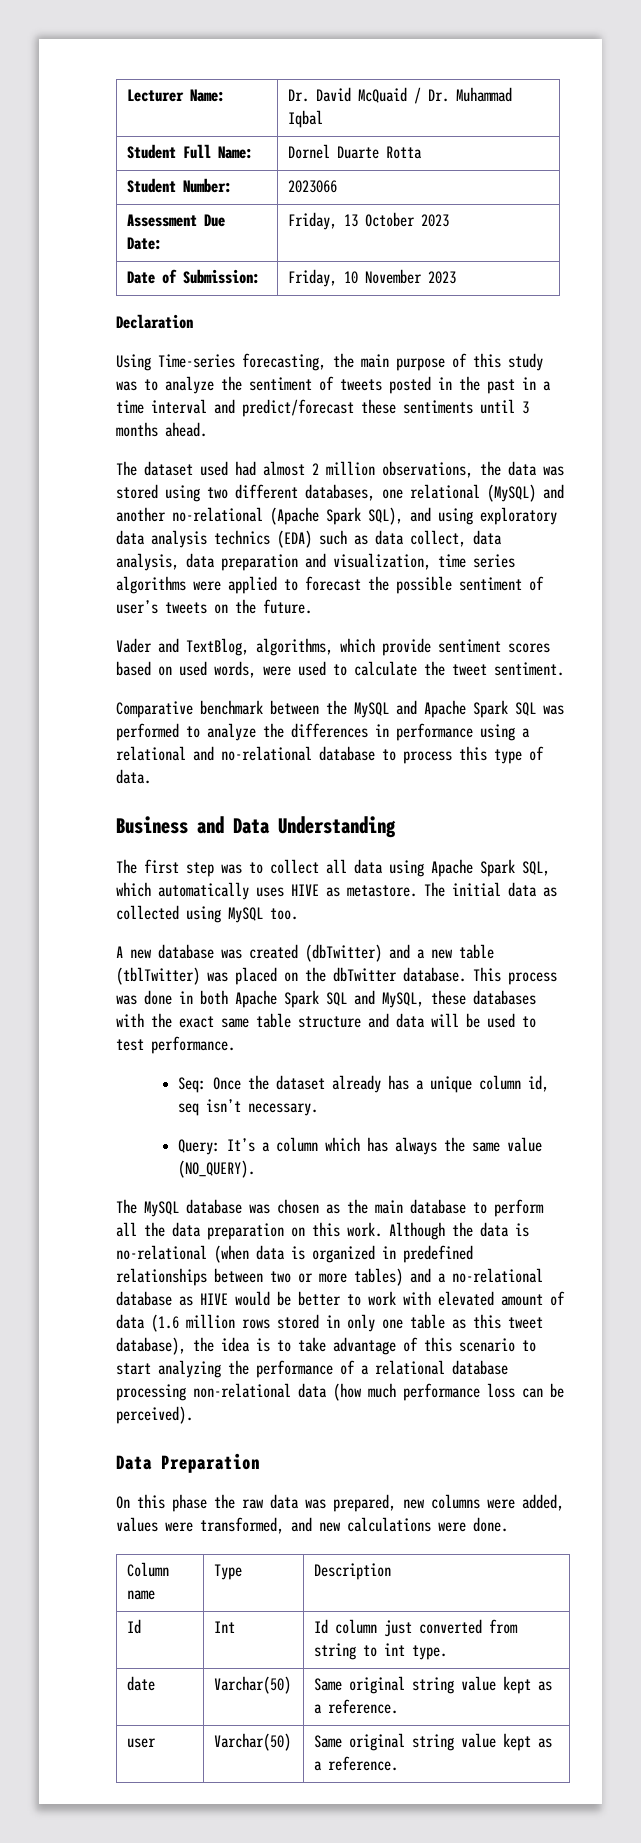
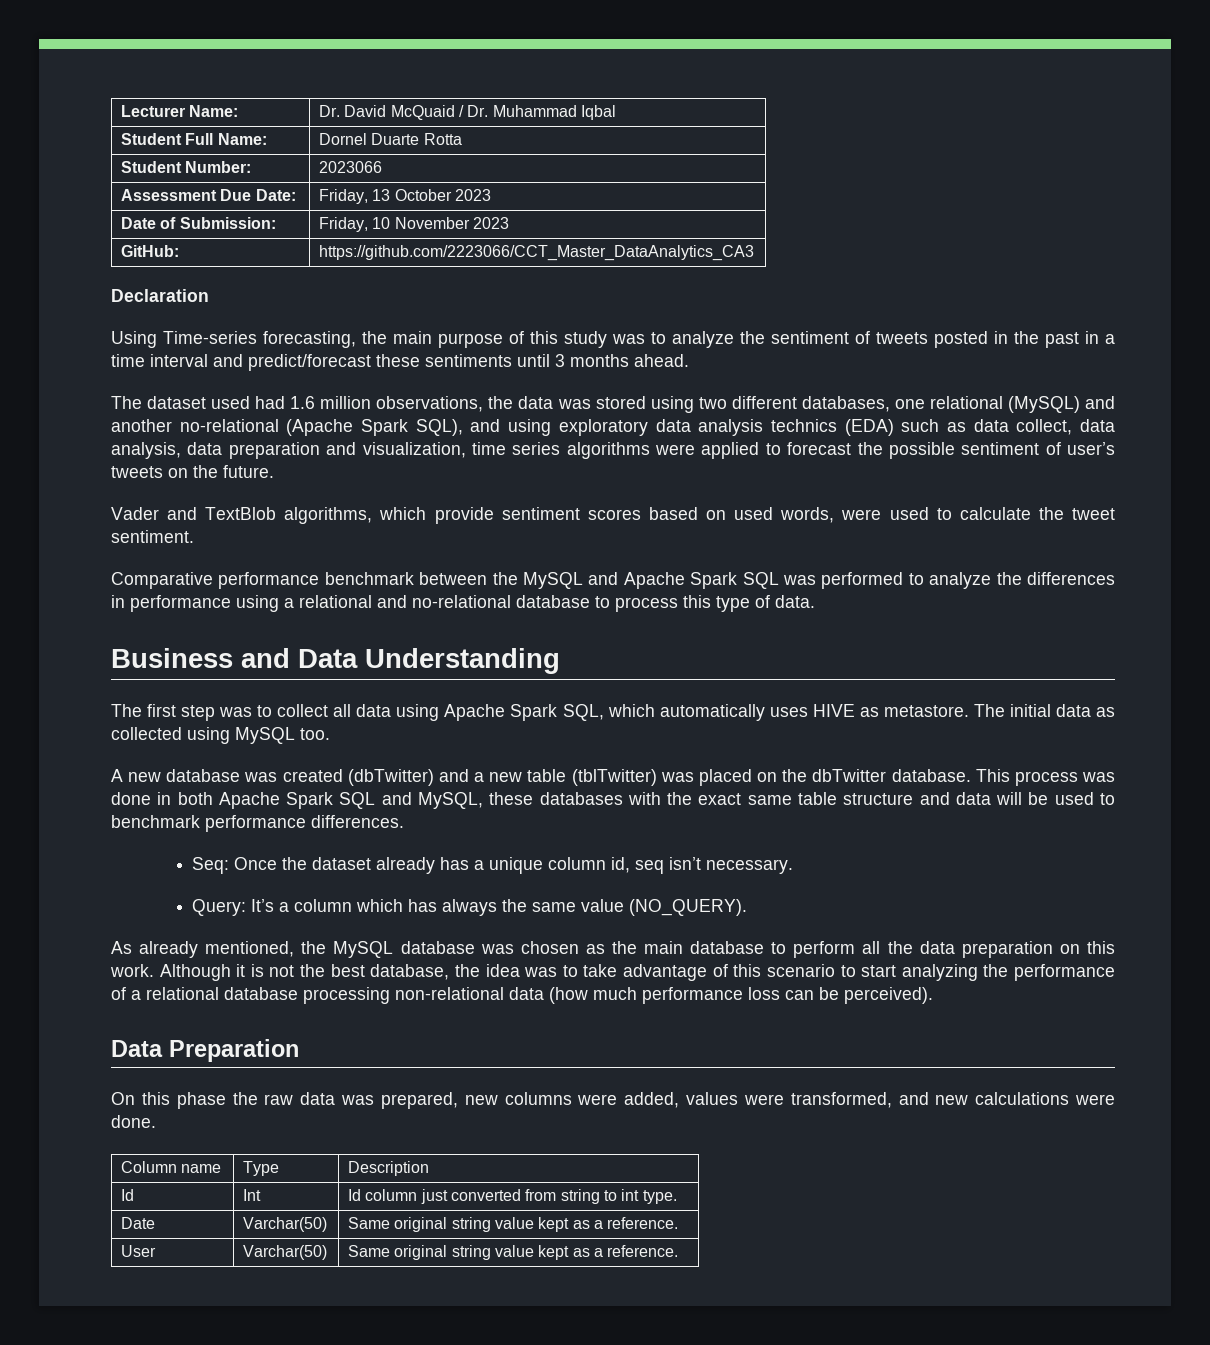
(457, 277) none -> [120,245,179,257] [318,245,754,261] // GitHub: | https://github.com/2223066/CCT_Master_DataAnalytics_CA3
[263,461,319,476] almost 2 -> [290,396,316,409] 1.6
[186,638,249,656] TextBlog, -> [205,507,277,520] TextBlob
(193, 709) none -> [218,572,320,589] performance
[116,1036,235,1054] test performance. -> [111,815,404,832] benchmark performance differences.
[116,1199,137,1214] The -> [111,941,327,958] As already mentioned, the
[452,1222,529,1237] [116,1245,473,1263] [116,1268,543,1286] [116,1291,565,1306] [116,1314,543,1332] [116,1337,186,1355] the data is no-relational (when data is organized in predefined relationships between two or more tables) and a no-relational database as HIVE would be better to work with elevated amount of data (1.6 million rows stored in only one table as this tweet database), -> [236,964,450,980] it is not the best database,
[256,1338,270,1352] is -> [524,967,558,977] was
[127,1676,156,1691] date -> [120,1217,155,1229] Date
[127,1738,157,1748] user -> [120,1245,156,1257] User

